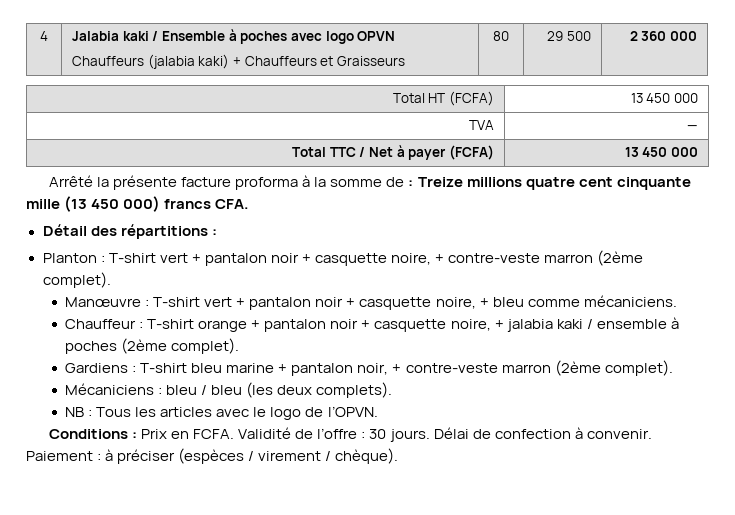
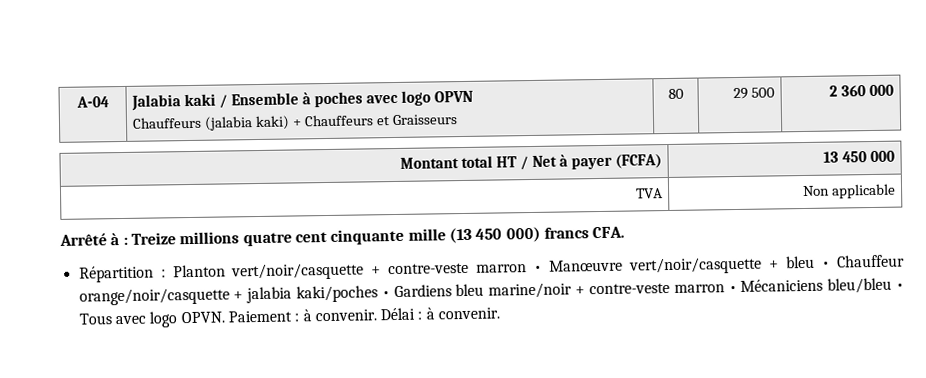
[40,31,48,41] 4 -> [75,96,109,108] A-04
[392,91,494,106] [630,93,698,103] [468,120,494,130] [686,125,698,130] [292,147,356,157] Total HT (FCFA) | 13 450 000 // TVA | — // Total TTC -> [400,155,518,169] Montant total HT
[48,175,405,190] // Arrêté la présente facture proforma à la somme de -> [635,188,663,199] [801,183,896,199] [59,233,121,246] // TVA | Non applicable // Arrêté à
[42,224,217,239] [42,250,644,266] [42,272,111,288] [65,295,677,310] [65,317,679,332] [65,338,240,354] [65,360,673,376] [65,382,393,398] [65,406,378,420] [48,427,652,442] [26,448,399,464] Détail des répartitions : // Planton : T-shirt vert + pantalon noir + casquette noire, + contre-veste marron (2ème complet). // Manœuvre : T-shirt vert + pantalon noir + casquette noire, + bleu comme mécaniciens. // Chauffeur : T-shirt orange + pantalon noir + casquette noire, + jalabia kaki / ensemble à poches (2ème complet). // Gardiens : T-shirt bleu marine + pantalon noir, + contre-veste marron (2ème complet). // Mécaniciens : bleu / bleu (les deux complets). // NB : Tous les articles avec le logo de l’OPVN. // Conditions : Prix en FCFA. Validité de l’offre : 30 jours. Délai de confection à convenir. Paiement : à préciser (espèces / virement / chèque). -> [78,254,905,283] [78,277,904,306] [78,307,501,328] Répartition : Planton vert/noir/casquette + contre-veste marron • Manœuvre vert/noir/casquette + bleu • Chauffeur orange/noir/casquette + jalabia kaki/poches • Gardiens bleu marine/noir + contre-veste marron • Mécaniciens bleu/bleu • Tous avec logo OPVN. Paiement : à convenir. Délai : à convenir.

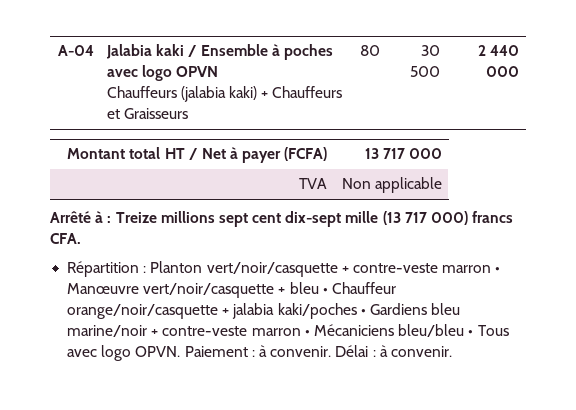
[732,87,748,100] 29 -> [421,45,441,56] 30
[840,85,866,97] 360 -> [490,45,520,56] 440
[841,151,867,163] 450 -> [383,148,406,159] 717
[242,228,405,247] quatre cent cinquante -> [218,211,342,227] sept cent dix-sept
[475,228,503,240] 450 -> [404,212,427,223] 717

